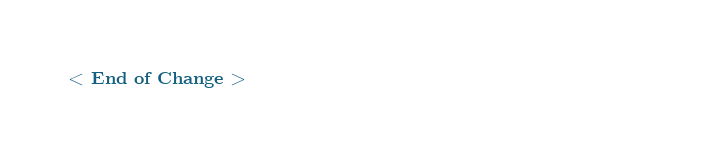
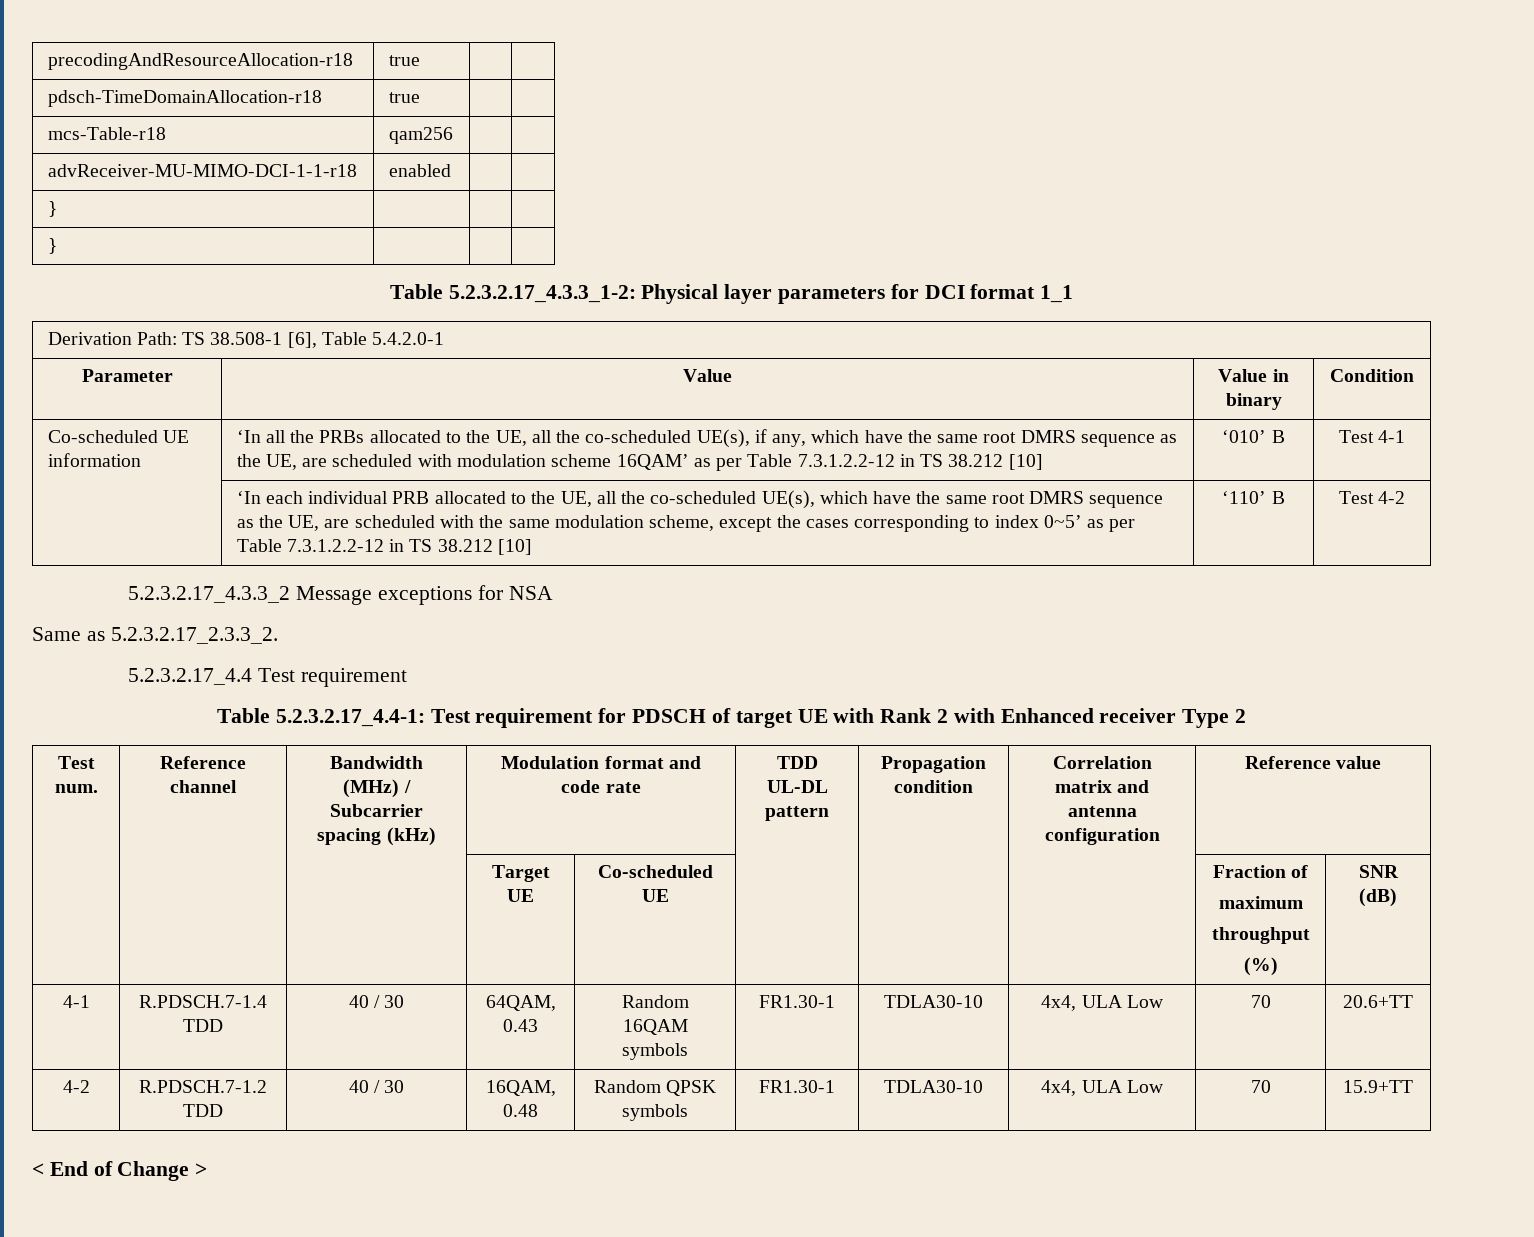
(68, 79) none -> [47,53,353,70] [388,55,420,66] [47,90,322,107] [388,92,420,103] [47,127,166,140] [388,127,453,144] [47,164,357,177] [388,164,451,177] [47,201,57,217] [47,238,57,254] [389,284,1074,304] [47,332,445,348] [81,369,173,382] [683,369,732,382] [1218,369,1289,382] [1225,393,1282,410] [1330,369,1414,382] [47,430,189,443] [47,453,141,467] [236,429,1178,448] [236,454,1043,471] [1222,430,1285,443] [1338,430,1406,443] [236,490,1164,509] [236,515,1136,532] [236,539,533,555] [1222,491,1285,504] [1338,491,1406,504] [128,585,553,605] [32,627,278,644] [128,668,407,687] [217,708,1246,728] [57,756,95,769] [54,784,98,793] [160,756,246,769] [170,780,237,793] [330,756,423,769] [343,779,411,798] [330,804,423,817] [317,827,436,846] [501,756,701,769] [561,780,641,793] [776,756,818,769] [766,780,828,793] [765,806,829,821] [881,756,986,773] [894,780,973,793] [1052,756,1152,769] [1054,780,1150,793] [1067,806,1137,817] [1044,828,1160,845] [1244,756,1382,769] [491,865,550,882] [507,889,534,902] [597,865,713,878] [641,889,669,902] [1212,865,1309,878] [1218,896,1303,909] [1211,927,1310,944] [1243,957,1278,976] [1358,865,1399,878] [1359,888,1397,907] [62,995,90,1008] [139,995,267,1008] [183,1019,223,1032] [348,995,405,1008] [485,995,556,1011] [503,1019,538,1032] [621,995,689,1008] [622,1019,688,1035] [622,1043,688,1060] [759,995,835,1008] [884,995,983,1008] [1041,995,1163,1011] [1250,995,1271,1008] [1343,995,1413,1008] [62,1080,90,1093] [139,1080,267,1093] [183,1104,223,1117] [348,1080,405,1093] [485,1080,556,1096] [503,1104,538,1117] [593,1080,717,1096] [622,1104,688,1121] [759,1080,835,1093] [884,1080,983,1093] [1041,1080,1163,1096] [1250,1080,1271,1093] [1343,1080,1413,1093] precodingAndResourceAllocation-r18 | true | | // pdsch-TimeDomainAllocation-r18 | true | | // mcs-Table-r18 | qam256 | | // advReceiver-MU-MIMO-DCI-1-1-r18 | enabled | | // } | | | // } | | | // Table 5.2.3.2.17_4.3.3_1-2: Physical layer parameters for DCI format 1_1 // Derivation Path: TS 38.508-1 [6], Table 5.4.2.0-1 // Parameter | Value | Value in binary | Condition // Co-scheduled UE information | ‘In all the PRBs allocated to the UE, all the co-scheduled UE(s), if any, which have the same root DMRS sequence as the UE, are scheduled with modulation scheme 16QAM’ as per Table 7.3.1.2.2-12 in TS 38.212 [10] | ‘010’ B | Test 4-1 // | ‘In each individual PRB allocated to the UE, all the co-scheduled UE(s), which have the same root DMRS sequence as the UE, are scheduled with the same modulation scheme, except the cases corresponding to index 0~5’ as per Table 7.3.1.2.2-12 in TS 38.212 [10] | ‘110’ B | Test 4-2 // 5.2.3.2.17_4.3.3_2 Message exceptions for NSA // Same as 5.2.3.2.17_2.3.3_2. // 5.2.3.2.17_4.4 Test requirement // Table 5.2.3.2.17_4.4-1: Test requirement for PDSCH of target UE with Rank 2 with Enhanced receiver Type 2 // Test num. | Reference channel | Bandwidth (MHz) / Subcarrier spacing (kHz) | Modulation format and code rate | TDD UL-DL pattern | Propagation condition | Correlation matrix and antenna configuration | Reference value // | | | Target UE | Co-scheduled UE | | | | Fraction of // maximum // throughput // (%) | SNR (dB) // 4-1 | R.PDSCH.7-1.4 TDD | 40 / 30 | 64QAM, 0.43 | Random 16QAM symbols | FR1.30-1 | TDLA30-10 | 4x4, ULA Low | 70 | 20.6+TT // 4-2 | R.PDSCH.7-1.2 TDD | 40 / 30 | 16QAM, 0.48 | Random QPSK symbols | FR1.30-1 | TDLA30-10 | 4x4, ULA Low | 70 | 15.9+TT //

